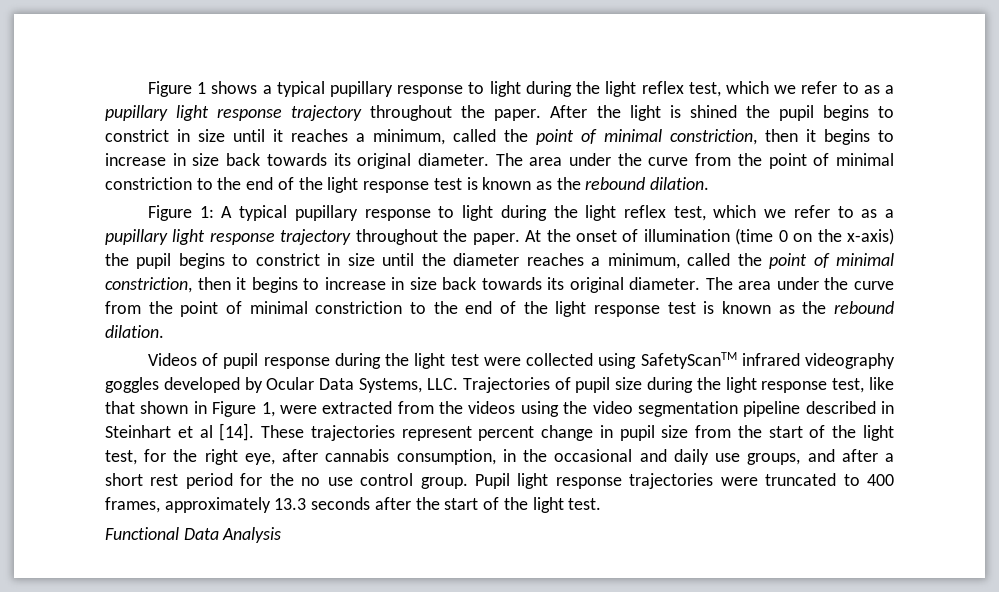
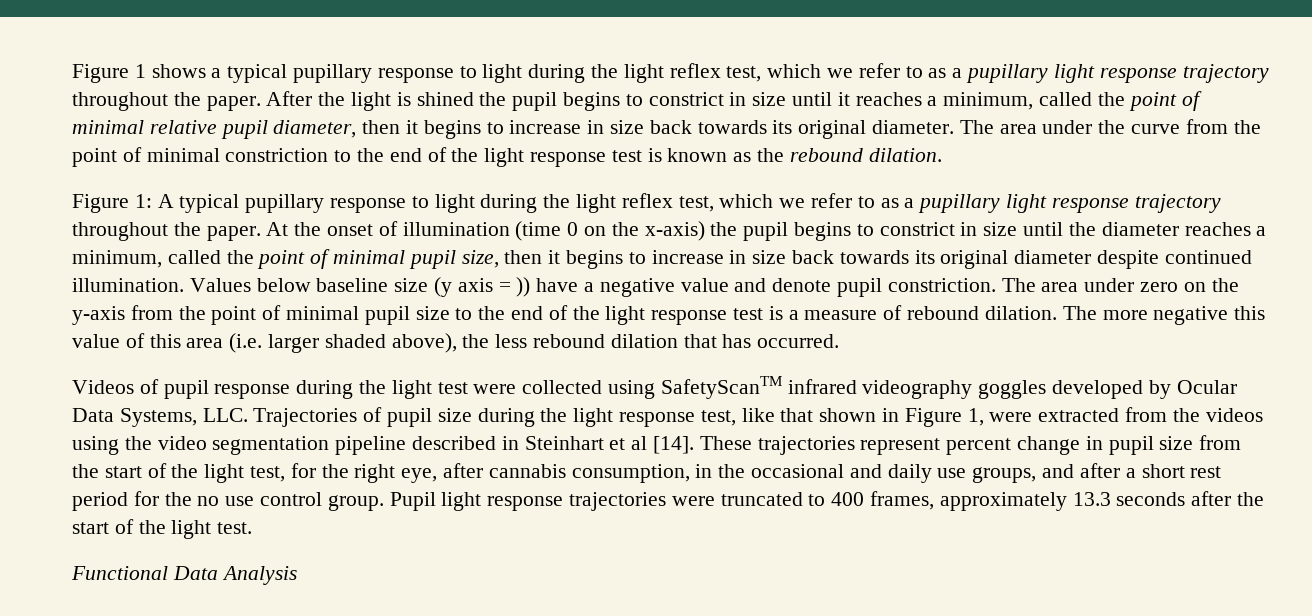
[670,129,757,145] constriction, -> [149,120,357,139] relative pupil diameter,
[105,277,192,293] constriction, -> [408,250,499,269] pupil size,
[629,277,894,290] [105,301,894,317] [105,325,164,338] diameter. The area under the curve from the point of minimal constriction to the end of the light response test is known as the rebound dilation. -> [1014,250,1252,269] [72,277,1239,297] [72,305,1266,325] [72,333,840,353] diameter despite continued illumination. Values below baseline size (y axis = )) have a negative value and denote pupil constriction. The area under zero on the y-axis from the point of minimal pupil size to the end of the light response test is a measure of rebound dilation. The more negative this value of this area (i.e. larger shaded above), the less rebound dilation that has occurred.

